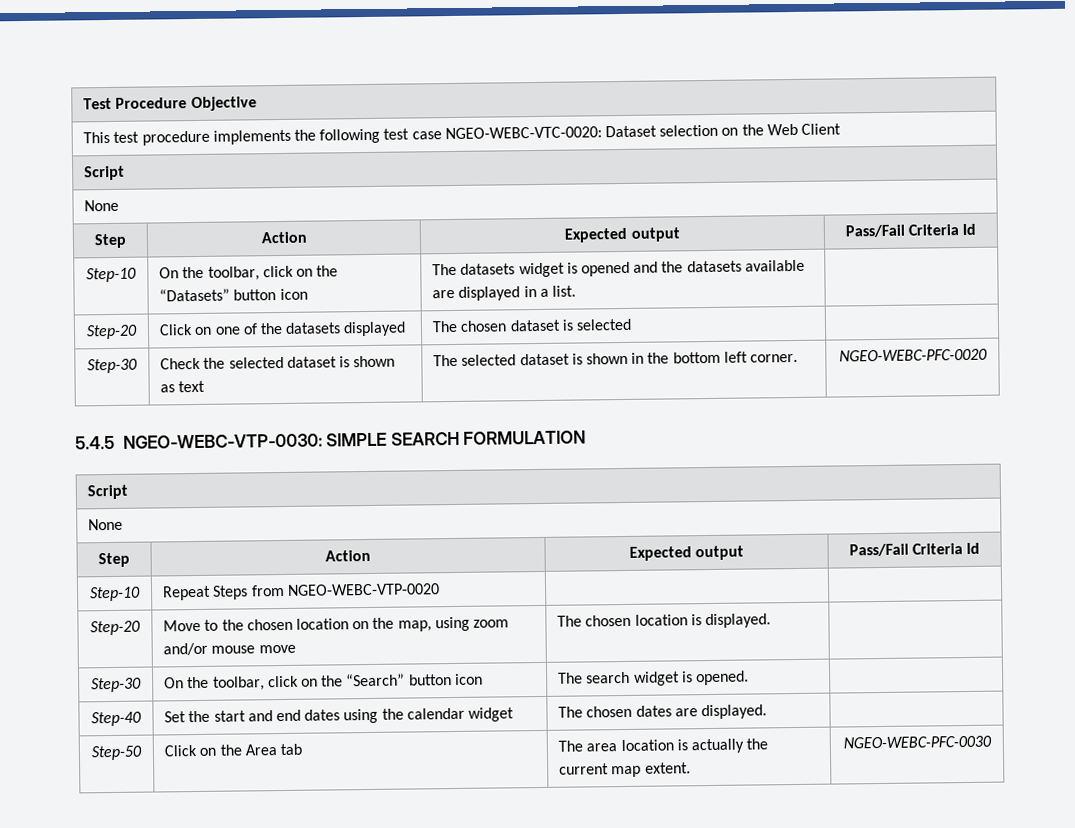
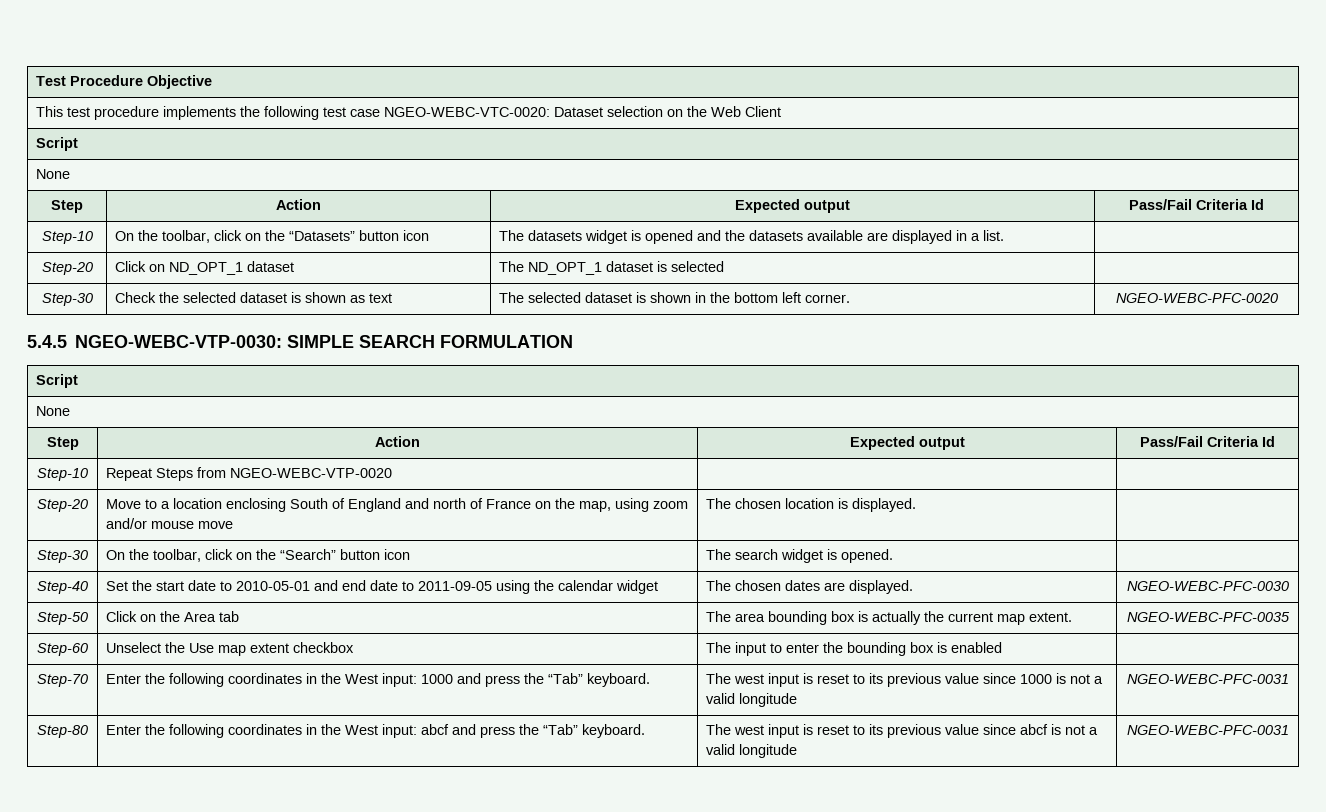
[214,321,407,337] [432,320,508,333] one of the datasets displayed | The chosen -> [169,261,295,275] [499,261,603,275] ND_OPT_1 dataset | The ND_OPT_1
[221,618,350,631] the chosen location -> [161,498,532,512] a location enclosing South of England and north of France
[247,709,341,722] and end dates -> [188,580,493,591] date to 2010-05-01 and end date to 2011-09-05
(768, 712) none -> [1126,581,1289,591] NGEO-WEBC-PFC-0030
[620,739,674,752] location -> [768,611,856,625] bounding box
[842,735,992,749] NGEO-WEBC-PFC-0030 -> [1126,612,1290,622] [37,643,88,656] [106,642,355,656] [706,642,1003,656] [37,674,88,687] [106,673,651,687] [706,673,1104,687] [706,693,798,707] [1126,674,1289,684] [37,725,88,738] [106,724,646,738] [706,724,1099,738] [706,744,798,758] [1126,725,1289,735] NGEO-WEBC-PFC-0035 // Step-60 | Unselect the Use map extent checkbox | The input to enter the bounding box is enabled | // Step-70 | Enter the following coordinates in the West input: 1000 and press the “Tab” keyboard. | The west input is reset to its previous value since 1000 is not a valid longitude | NGEO-WEBC-PFC-0031 // Step-80 | Enter the following coordinates in the West input: abcf and press the “Tab” keyboard. | The west input is reset to its previous value since abcf is not a valid longitude | NGEO-WEBC-PFC-0031

